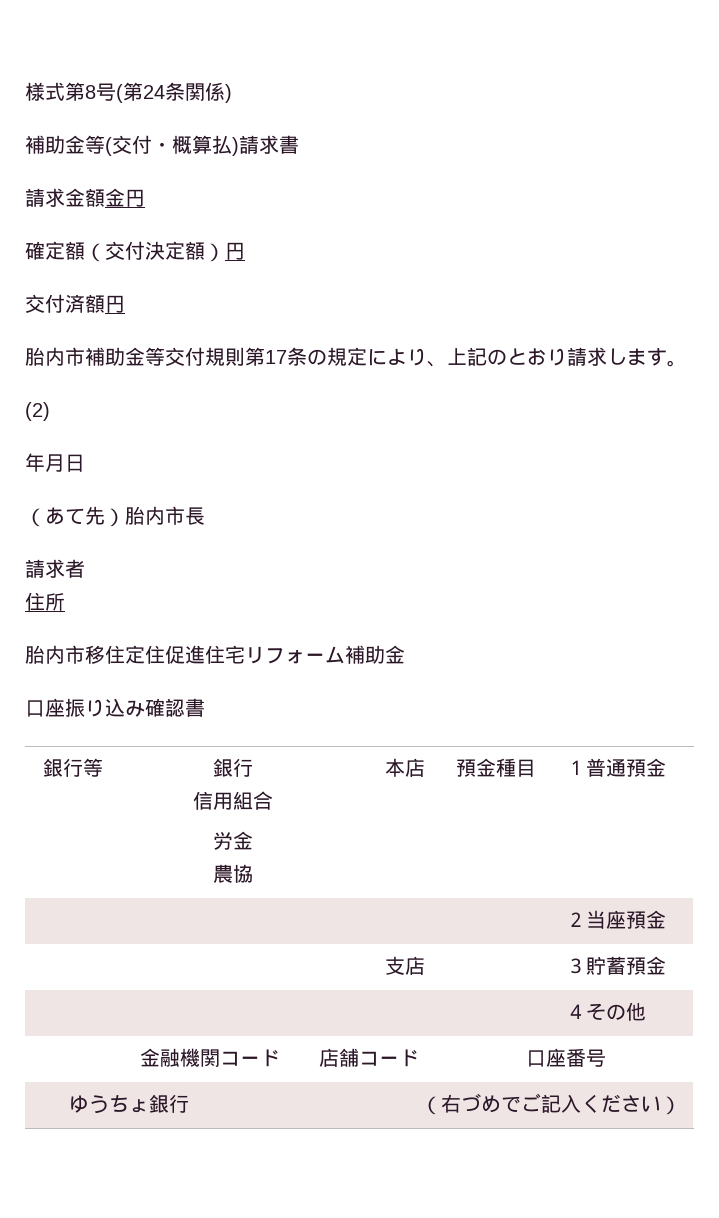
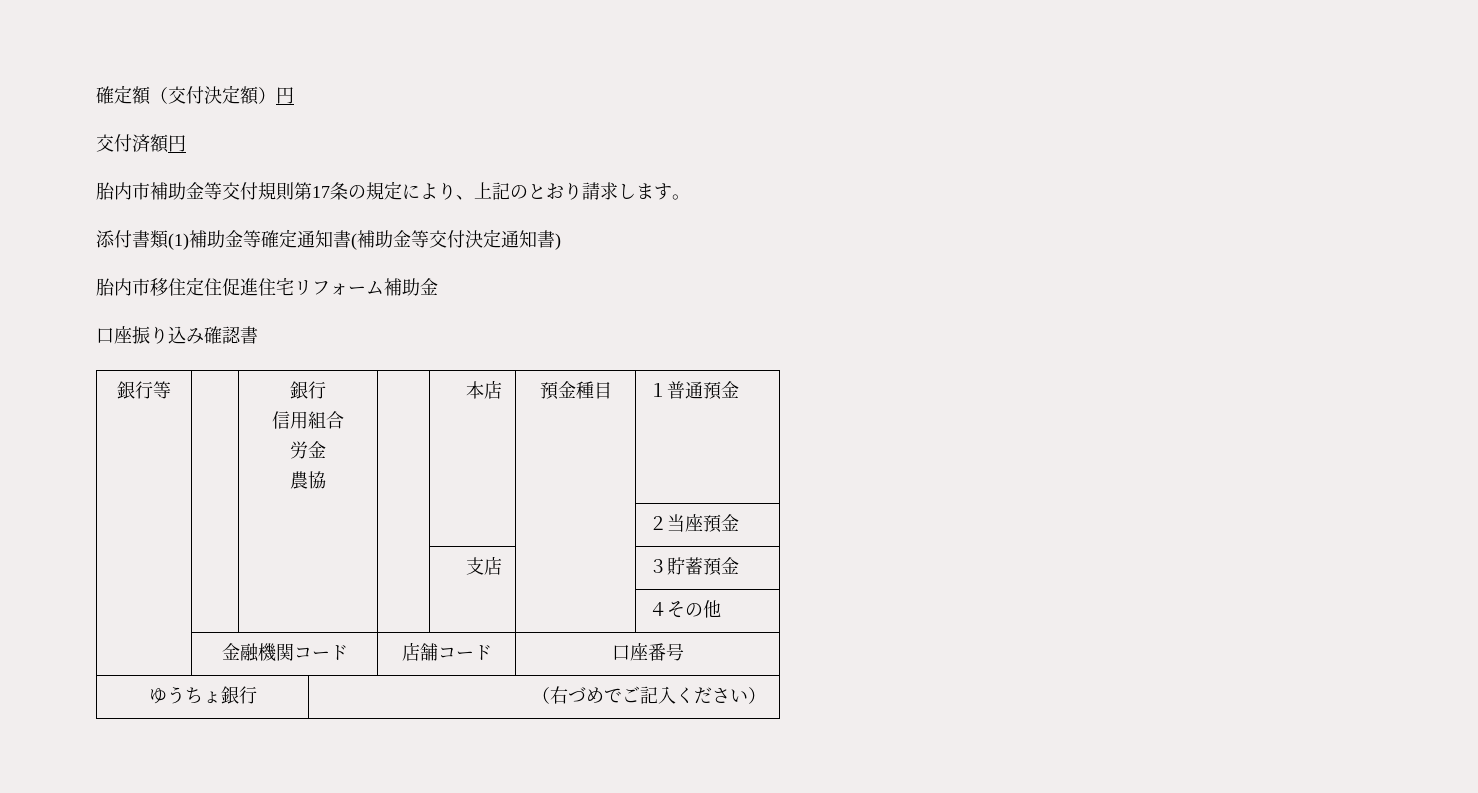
[25,82,232,103] [25,135,299,156] [25,188,145,207] 様式第8号(第24条関係) // 補助金等(交付・概算払)請求書 // 請求金額金円 // -> (96, 95) none
[25,402,50,421] [25,453,85,472] [25,506,205,527] [25,559,85,578] [25,592,65,611] (2) // 年月日 // （あて先）胎内市長 // 請求者 // 住所 -> [96,229,561,250] 添付書類(1)補助金等確定通知書(補助金等交付決定通知書)

